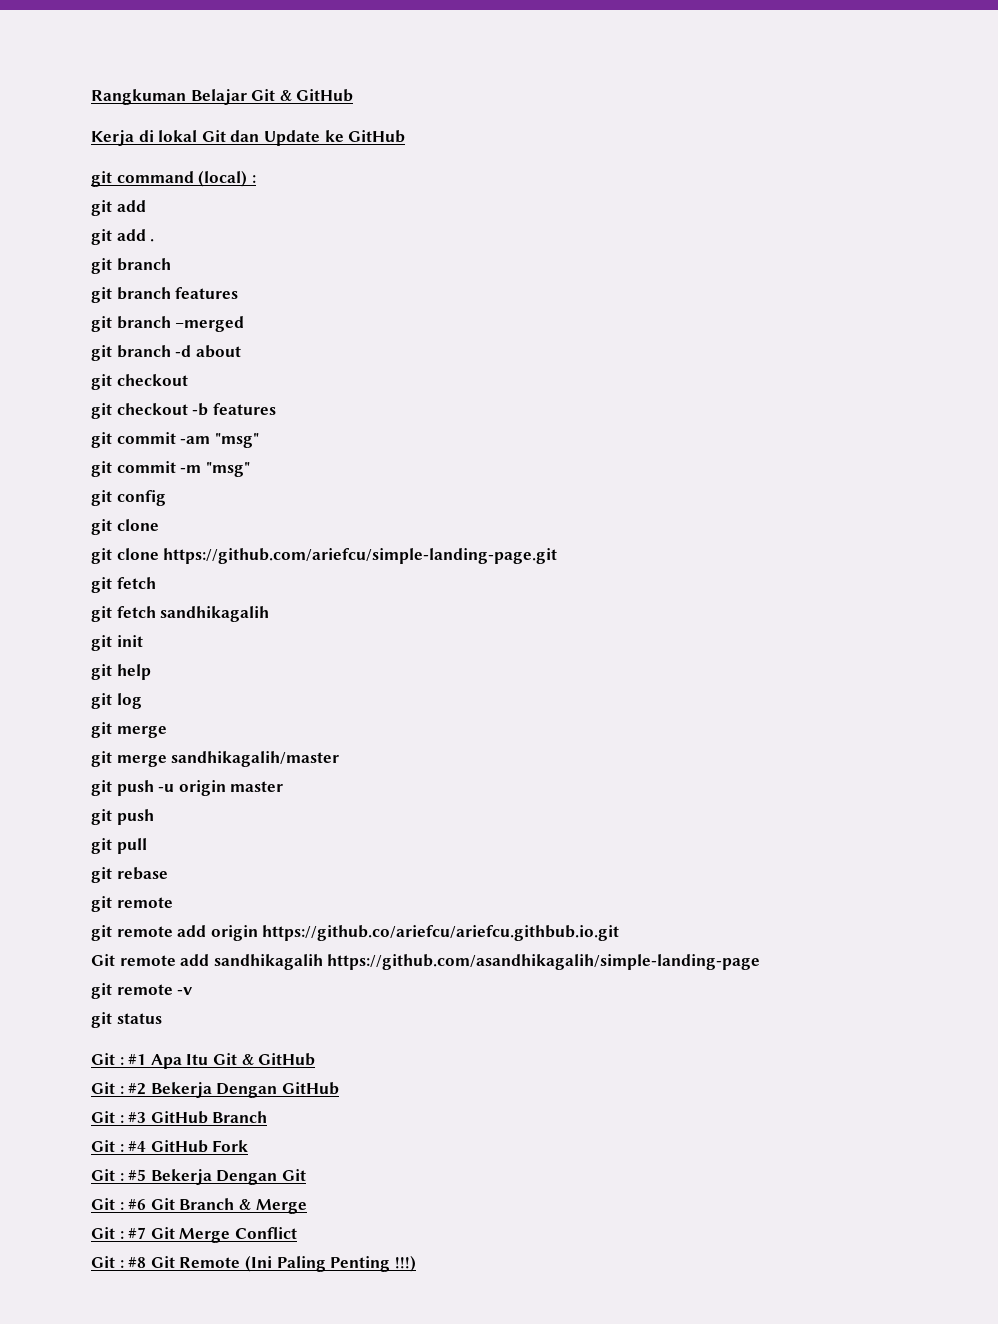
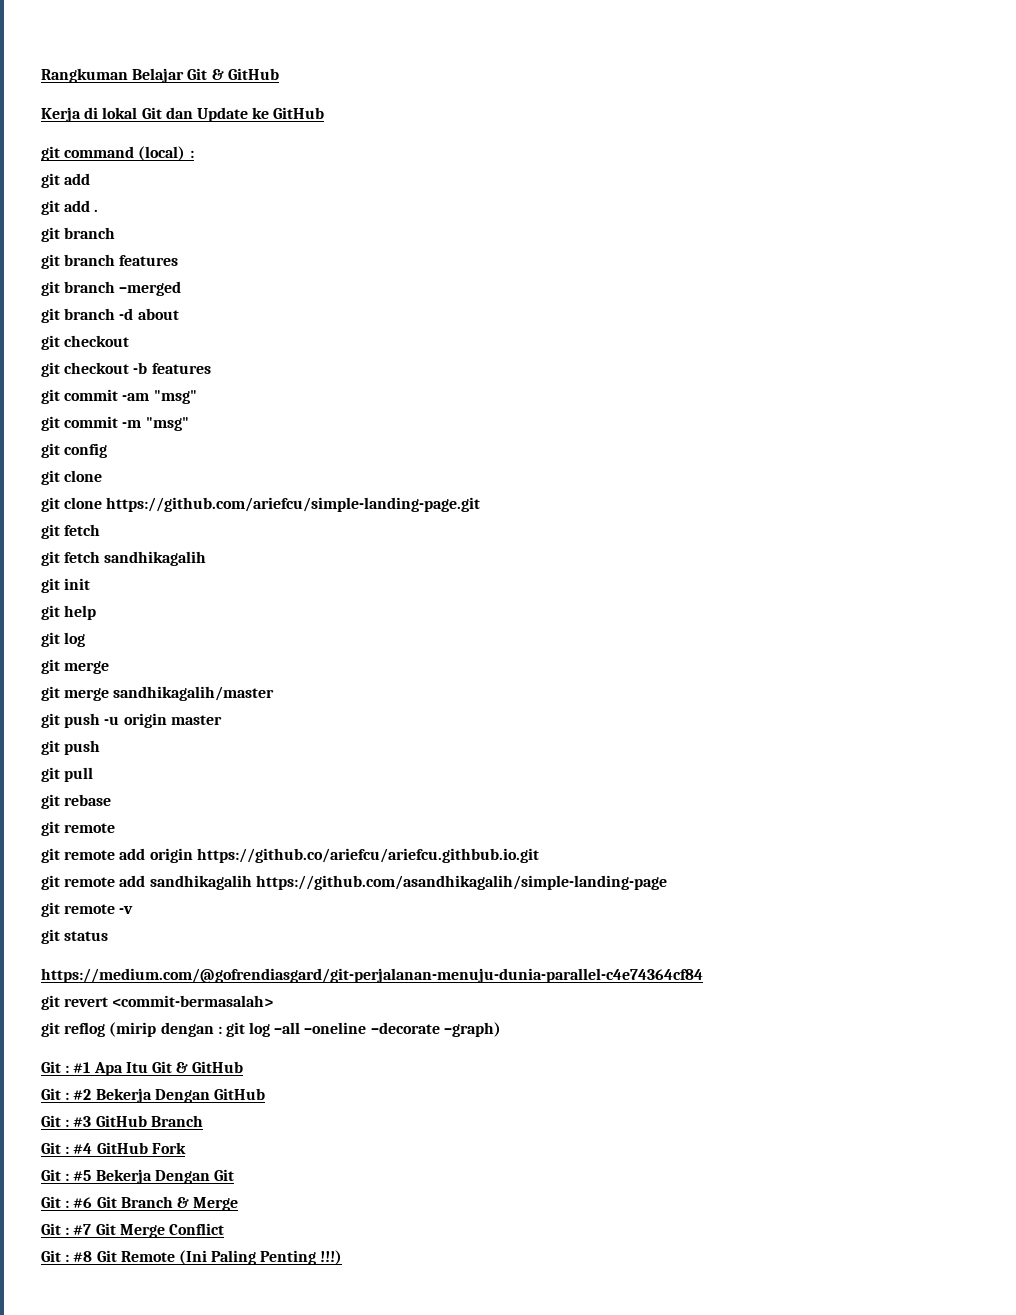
[91,954,115,966] Git -> [41,875,60,890] git
(162, 1018) none -> [41,968,703,983] [41,995,274,1010] [41,1022,501,1037] // https://medium.com/@gofrendiasgard/git-perjalanan-menuju-dunia-parallel-c4e74364cf84 // git revert <commit-bermasalah> // git reflog (mirip dengan : git log –all –oneline –decorate –graph)

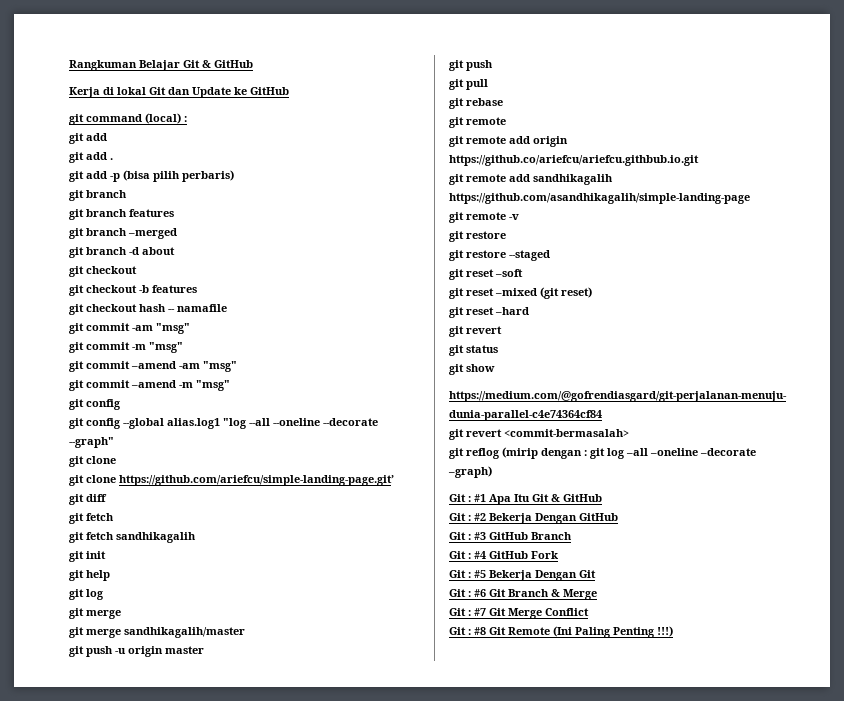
(99, 210) none -> [69,170,234,182] // git add -p (bisa pilih perbaris)
(211, 368) none -> [69,304,227,315] // git checkout hash -- namafile
[64,443,108,458] config -> [86,361,237,372] [69,380,230,391] [69,399,121,410] [69,418,378,429] [69,437,114,448] commit –amend -am "msg" // git commit –amend -m "msg" // git config // git config --global alias.log1 "log --all --oneline --decorate --graph"
[106,497,481,512] https://github.com/ariefcu/simple-landing-page.git -> [119,475,394,486] [69,494,107,505] https://github.com/ariefcu/simple-landing-page.git’ // git diff
(134, 910) none -> [449,231,506,242] [449,250,550,261] [449,269,523,280] [449,287,592,299] [449,307,529,318] [449,326,502,337] // git restore // git restore --staged // git reset –soft // git reset –mixed (git reset) // git reset –hard // git revert
(109, 936) none -> [449,364,495,375] // git show

